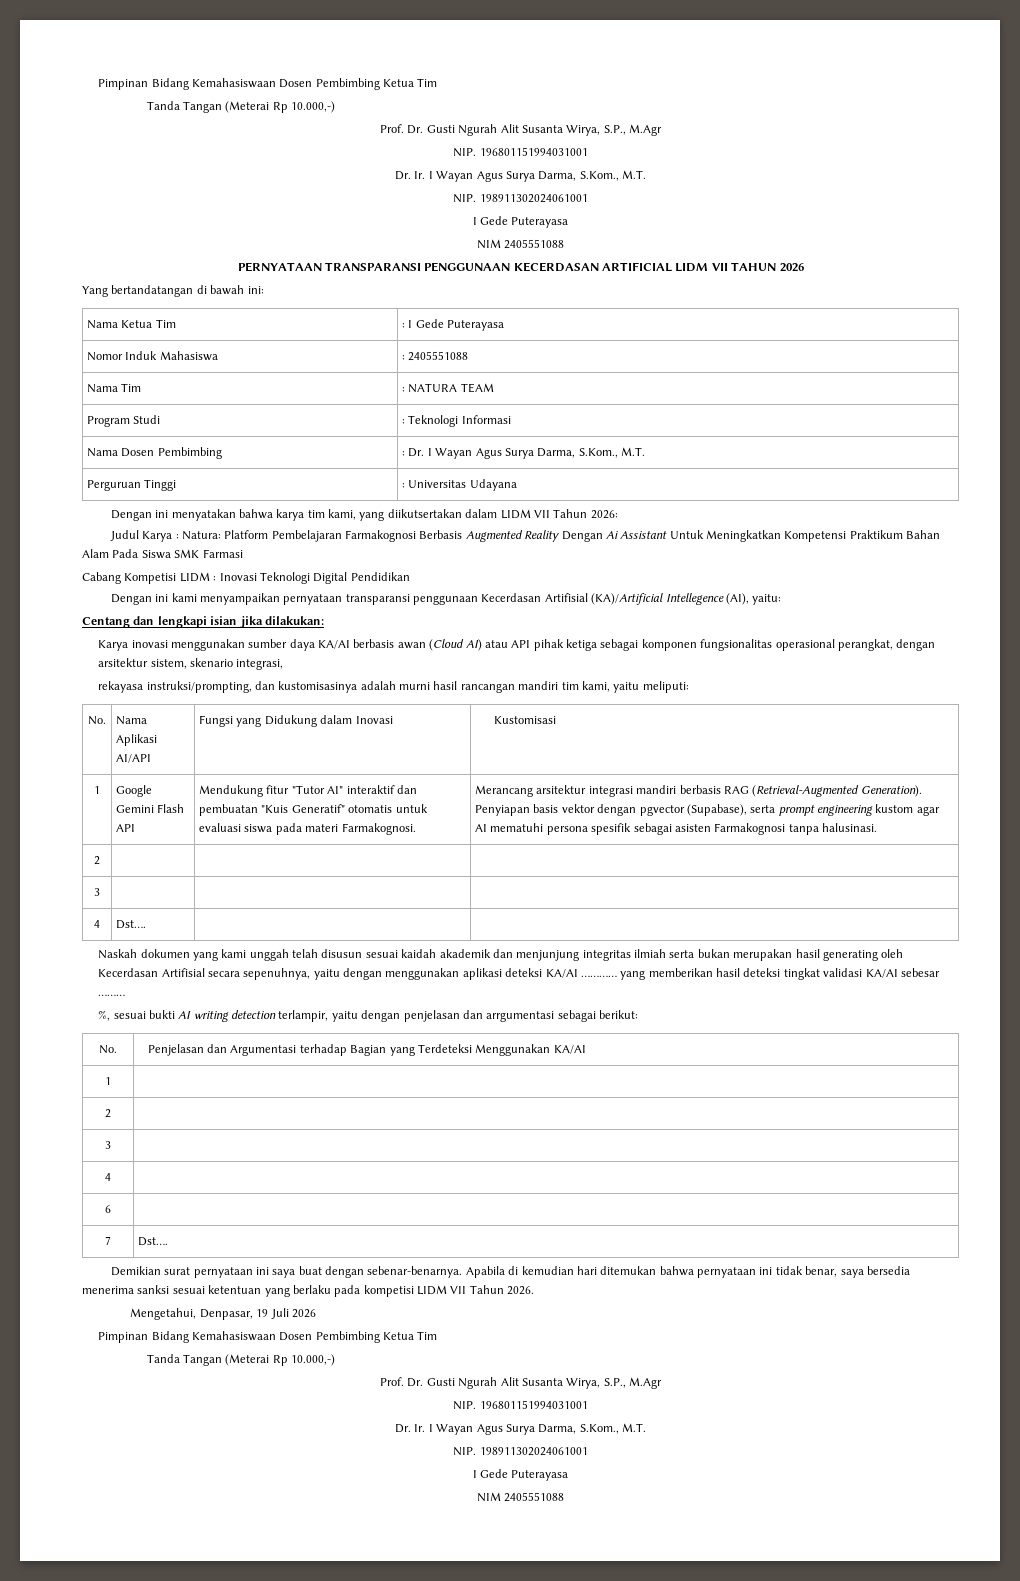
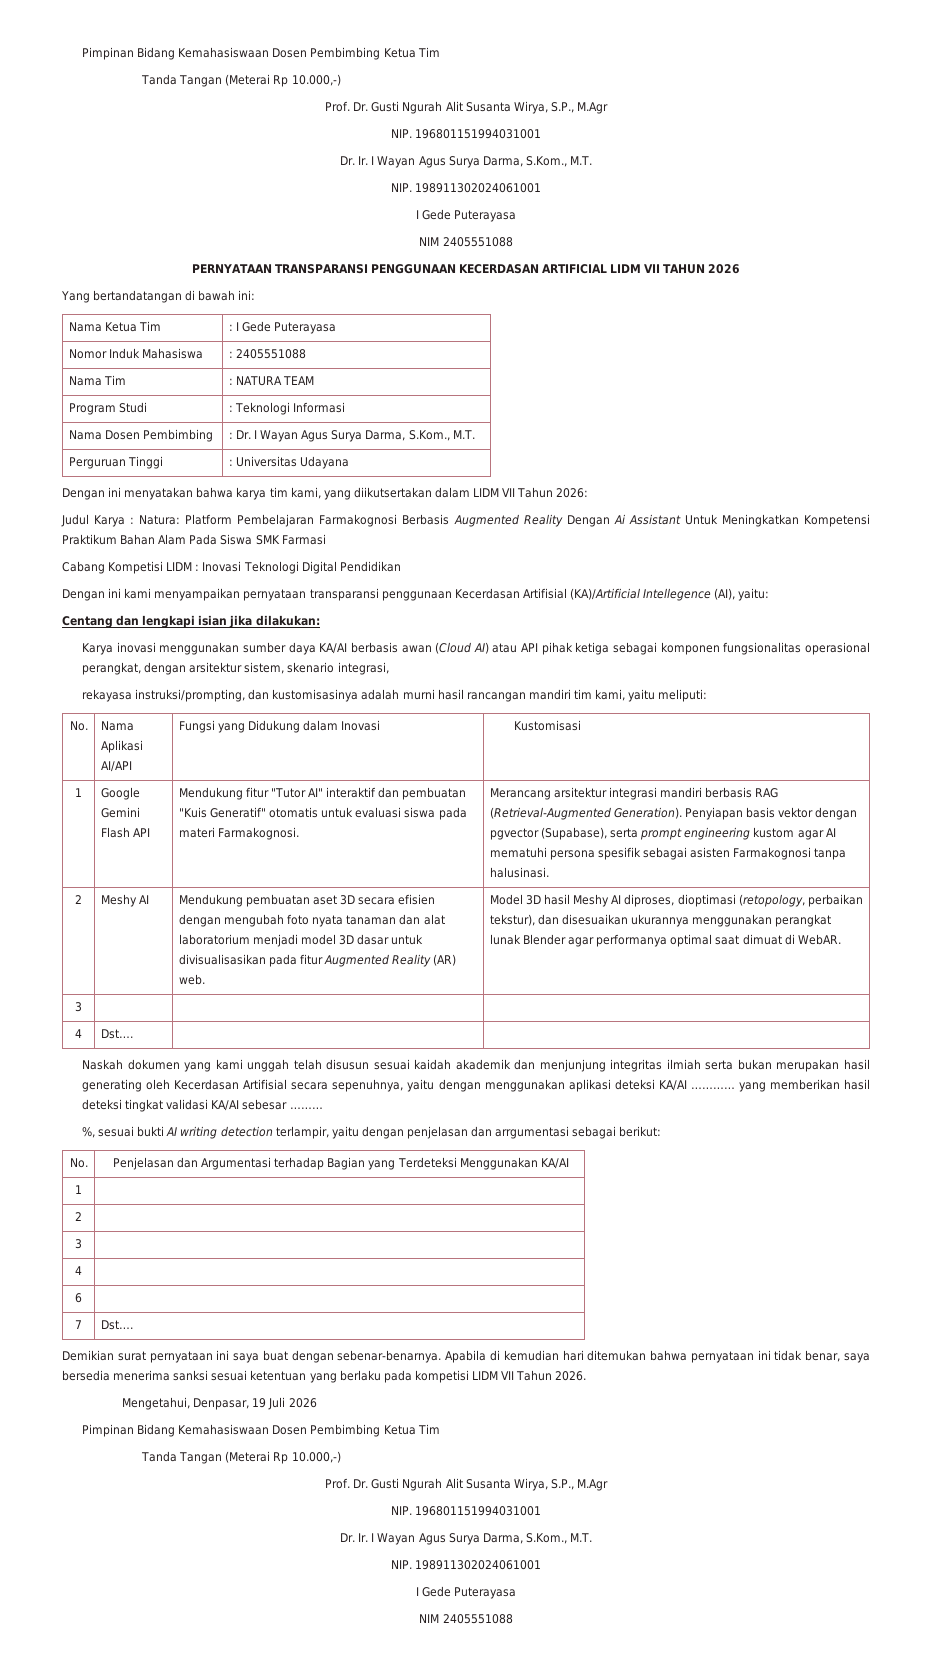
(100, 860) | | -> [100,894,149,907] [178,894,436,907] [178,914,445,927] [178,934,424,947] [178,954,457,967] [178,974,205,985] [489,894,863,907] [489,914,832,927] [489,934,841,947] Meshy AI | Mendukung pembuatan aset 3D secara efisien dengan mengubah foto nyata tanaman dan alat laboratorium menjadi model 3D dasar untuk divisualisasikan pada fitur Augmented Reality (AR) web. | Model 3D hasil Meshy AI diproses, dioptimasi (retopology, perbaikan tekstur), dan disesuaikan ukurannya menggunakan perangkat lunak Blender agar performanya optimal saat dimuat di WebAR.

